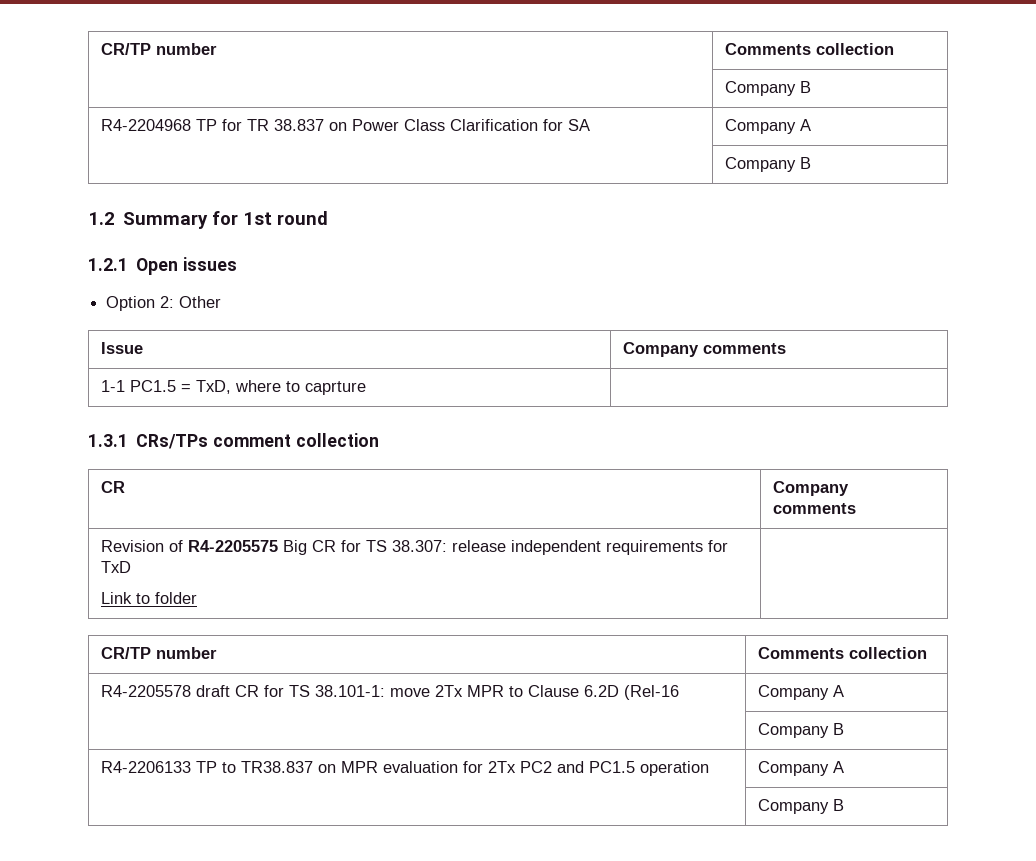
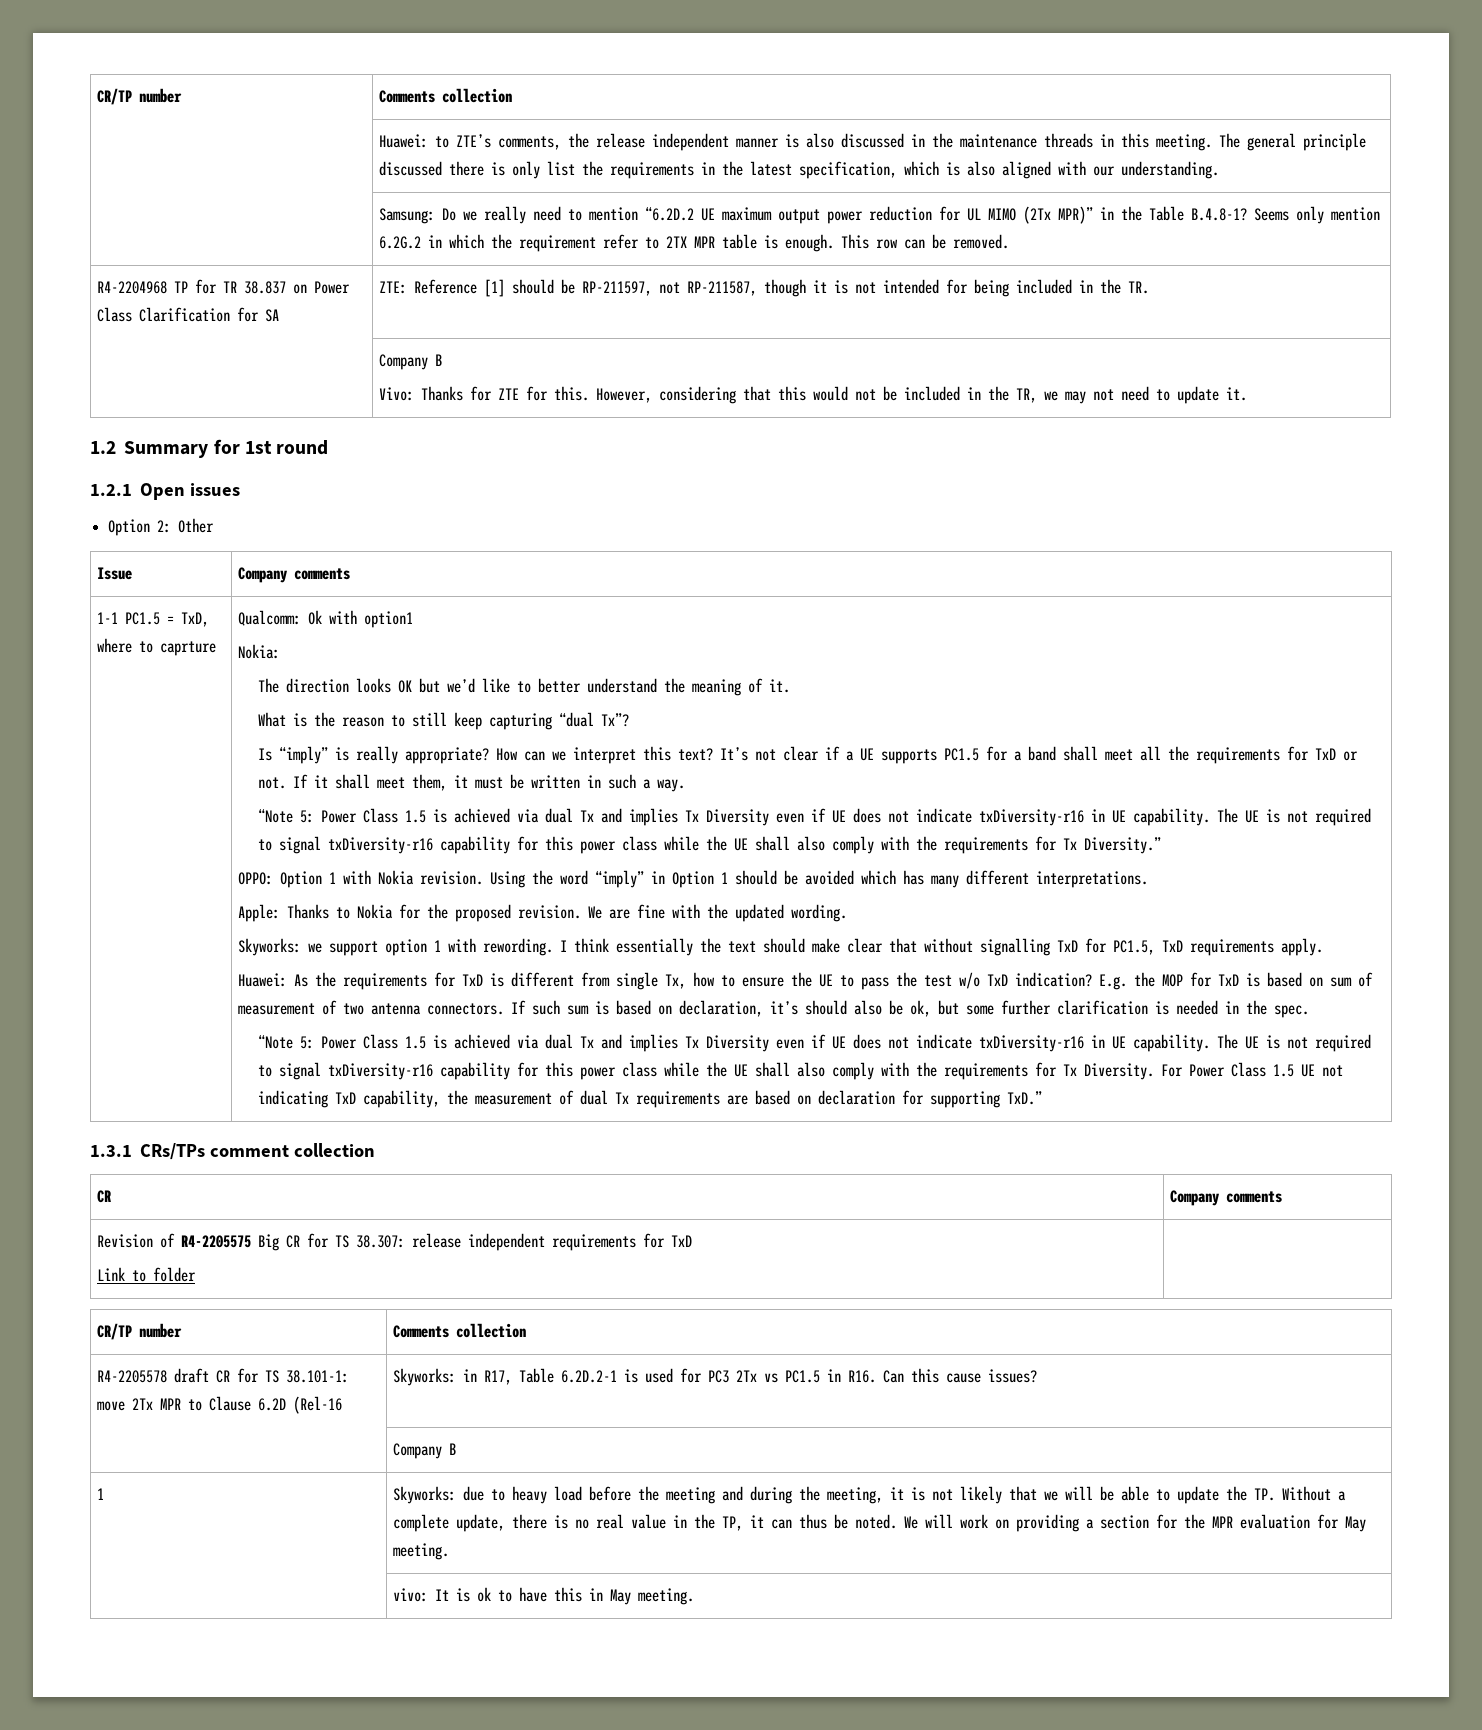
[725,81,812,96] Company B -> [379,133,1367,151] [379,161,1220,179] [379,206,1381,224] [379,234,1010,252] Huawei: to ZTE’s comments, the release independent manner is also discussed in the maintenance threads in this meeting. The general principle discussed there is only list the requirements in the latest specification, which is also aligned with our understanding. // | Samsung: Do we really need to mention “6.2D.2 UE maximum output power reduction for UL MIMO (2Tx MPR)” in the Table B.4.8-1? Seems only mention 6.2G.2 in which the requirement refer to 2TX MPR table is enough. This row can be removed.
[725,119,812,134] [725,157,812,172] Company A // | Company B -> [379,279,1150,297] [379,354,443,370] [379,386,1248,404] ZTE: Reference [1] should be RP-211597, not RP-211587, though it is not intended for being included in the TR. // | Company B // Vivo: Thanks for ZTE for this. However, considering that this would not be included in the TR, we may not need to update it.
(367, 388) none -> [238,610,414,628] [238,644,281,659] [257,678,790,696] [257,712,629,730] [257,746,1358,764] [257,774,685,792] [257,808,1371,826] [257,836,1161,854] [238,870,1149,888] [238,904,848,922] [238,938,1324,956] [238,972,1374,990] [238,1000,1310,1018] [257,1034,1371,1052] [257,1062,1343,1080] [257,1090,1042,1108] Qualcomm: Ok with option1 // Nokia: // The direction looks OK but we’d like to better understand the meaning of it. // What is the reason to still keep capturing “dual Tx”? // Is “imply” is really appropriate? How can we interpret this text? It’s not clear if a UE supports PC1.5 for a band shall meet all the requirements for TxD or not. If it shall meet them, it must be written in such a way. // “Note 5: Power Class 1.5 is achieved via dual Tx and implies Tx Diversity even if UE does not indicate txDiversity-r16 in UE capability. The UE is not required to signal txDiversity-r16 capability for this power class while the UE shall also comply with the requirements for Tx Diversity.” // OPPO: Option 1 with Nokia revision. Using the word “imply” in Option 1 should be avoided which has many different interpretations. // Apple: Thanks to Nokia for the proposed revision. We are fine with the updated wording. // Skyworks: we support option 1 with rewording. I think essentially the text should make clear that without signalling TxD for PC1.5, TxD requirements apply. // Huawei: As the requirements for TxD is different from single Tx, how to ensure the UE to pass the test w/o TxD indication? E.g. the MOP for TxD is based on sum of measurement of two antenna connectors. If such sum is based on declaration, it’s should also be ok, but some further clarification is needed in the spec. // “Note 5: Power Class 1.5 is achieved via dual Tx and implies Tx Diversity even if UE does not indicate txDiversity-r16 in UE capability. The UE is not required to signal txDiversity-r16 capability for this power class while the UE shall also comply with the requirements for Tx Diversity. For Power Class 1.5 UE not indicating TxD capability, the measurement of dual Tx requirements are based on declaration for supporting TxD.”
[758,685,845,700] [758,723,845,738] [101,761,710,776] [758,761,845,776] [758,799,845,814] Company A // | Company B // R4-2206133 TP to TR38.837 on MPR evaluation for 2Tx PC2 and PC1.5 operation | Company A // | Company B -> [393,1368,1038,1386] [393,1443,457,1459] [97,1488,105,1500] [393,1486,1347,1504] [393,1514,1367,1532] [393,1543,450,1560] [393,1587,695,1605] Skyworks: in R17, Table 6.2D.2-1 is used for PC3 2Tx vs PC1.5 in R16. Can this cause issues? // | Company B // 1 | Skyworks: due to heavy load before the meeting and during the meeting, it is not likely that we will be able to update the TP. Without a complete update, there is no real value in the TP, it can thus be noted. We will work on providing a section for the MPR evaluation for May meeting. // | vivo: It is ok to have this in May meeting.

